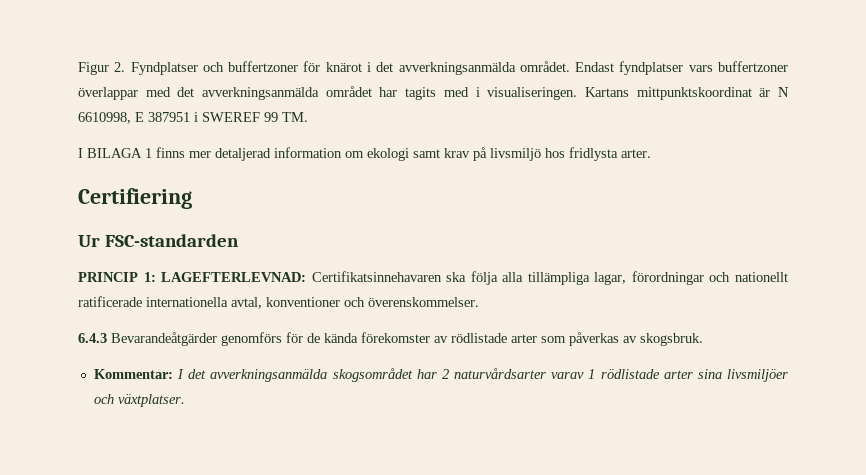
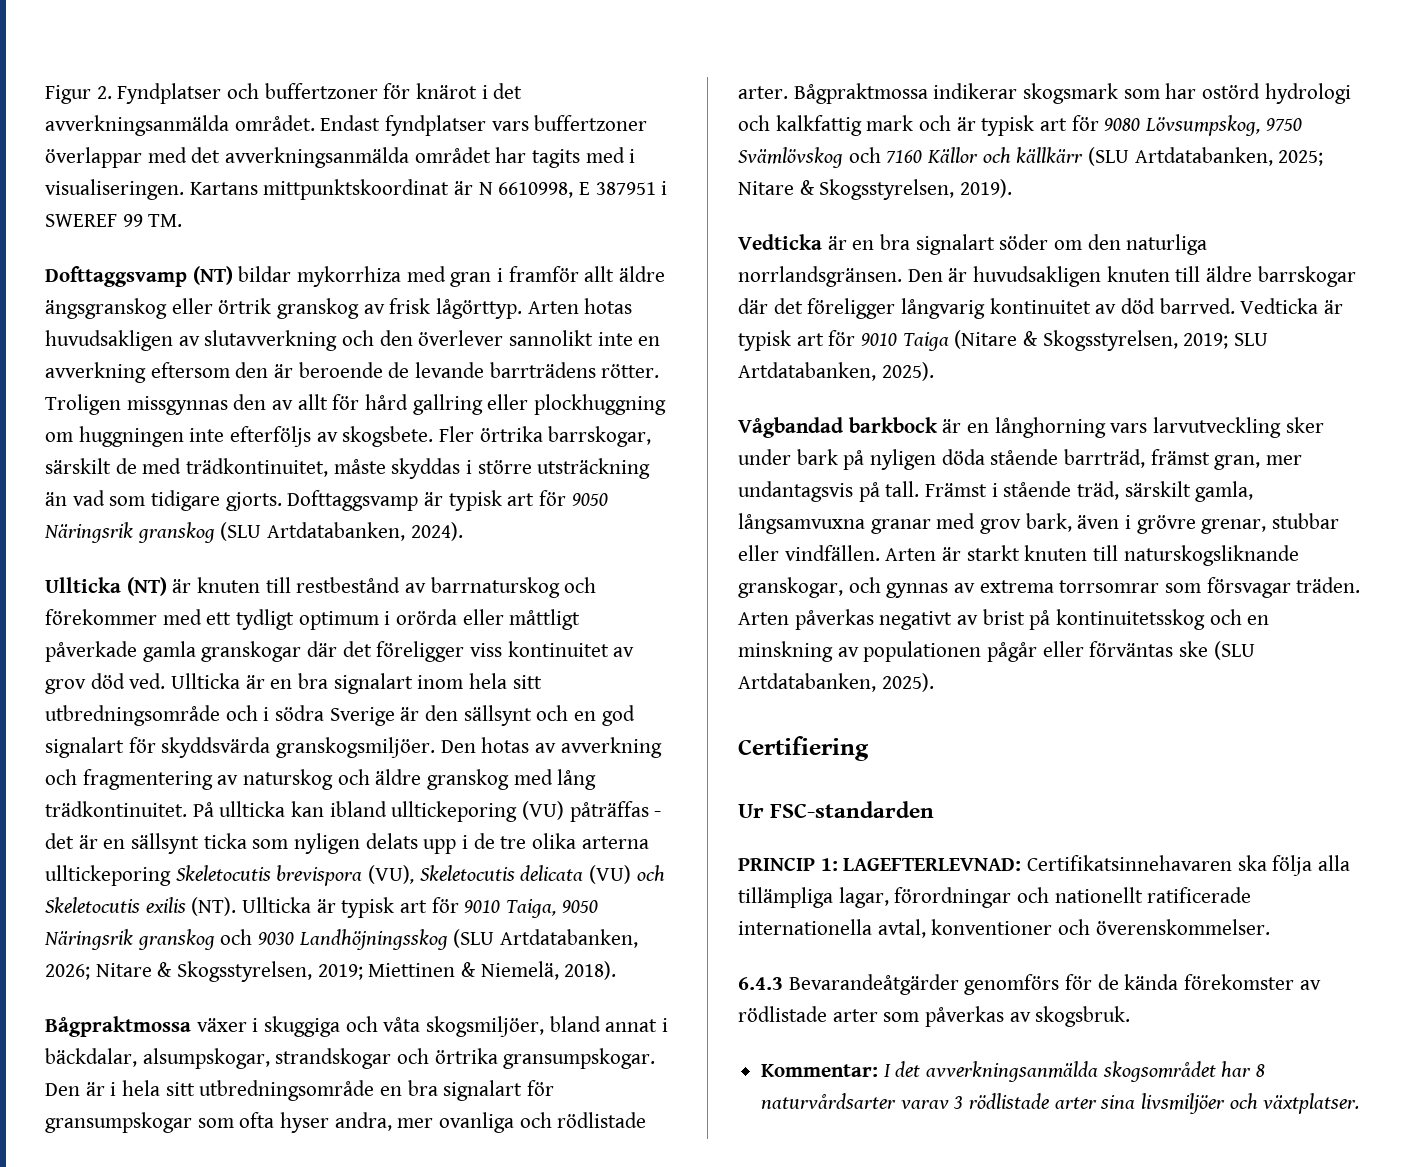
[78,147,651,161] I BILAGA 1 finns mer detaljerad information om ekologi samt krav på livsmiljö hos fridlysta arter. -> [45,266,666,287] [45,298,633,319] [45,330,661,351] [45,362,660,383] [45,394,667,415] [45,426,652,447] [45,458,651,479] [45,490,608,511] [44,522,463,543] [45,577,597,598] [45,609,581,630] [45,641,635,662] [45,673,542,694] [45,705,635,726] [45,737,662,758] [45,769,597,790] [45,801,662,822] [45,833,649,854] [45,865,665,886] [45,897,598,918] [44,929,639,950] [45,961,617,982] [45,1016,669,1037] [45,1048,656,1069] [45,1080,555,1101] [45,1112,647,1133] [738,83,1351,104] [738,115,1302,136] [738,147,1324,168] [738,179,1013,200] [738,234,1208,255] [738,266,1356,287] [738,298,1344,319] [738,330,1269,351] [738,362,934,381] [738,417,1324,438] [738,449,1303,470] [738,481,1254,502] [738,513,1340,534] [738,545,1299,566] [738,577,1361,598] [738,609,1270,630] [738,641,1255,662] [738,673,934,692] Dofttaggsvamp (NT) bildar mykorrhiza med gran i framför allt äldre ängsgranskog eller örtrik granskog av frisk lågörttyp. Arten hotas huvudsakligen av slutavverkning och den överlever sannolikt inte en avverkning eftersom den är beroende de levande barrträdens rötter. Troligen missgynnas den av allt för hård gallring eller plockhuggning om huggningen inte efterföljs av skogsbete. Fler örtrika barrskogar, särskilt de med trädkontinuitet, måste skyddas i större utsträckning än vad som tidigare gjorts. Dofttaggsvamp är typisk art för 9050 Näringsrik granskog (SLU Artdatabanken, 2024). // Ullticka (NT) är knuten till restbestånd av barrnaturskog och förekommer med ett tydligt optimum i orörda eller måttligt påverkade gamla granskogar där det föreligger viss kontinuitet av grov död ved. Ullticka är en bra signalart inom hela sitt utbredningsområde och i södra Sverige är den sällsynt och en god signalart för skyddsvärda granskogsmiljöer. Den hotas av avverkning och fragmentering av naturskog och äldre granskog med lång trädkontinuitet. På ullticka kan ibland ulltickeporing (VU) påträffas - det är en sällsynt ticka som nyligen delats upp i de tre olika arterna ulltickeporing Skeletocutis brevispora (VU), Skeletocutis delicata (VU) och Skeletocutis exilis (NT). Ullticka är typisk art för 9010 Taiga, 9050 Näringsrik granskog och 9030 Landhöjningsskog (SLU Artdatabanken, 2026; Nitare & Skogsstyrelsen, 2019; Miettinen & Niemelä, 2018). // Bågpraktmossa växer i skuggiga och våta skogsmiljöer, bland annat i bäckdalar, alsumpskogar, strandskogar och örtrika gransumpskogar. Den är i hela sitt utbredningsområde en bra signalart för gransumpskogar som ofta hyser andra, mer ovanliga och rödlistade arter. Bågpraktmossa indikerar skogsmark som har ostörd hydrologi och kalkfattig mark och är typisk art för 9080 Lövsumpskog, 9750 Svämlövskog och 7160 Källor och källkärr (SLU Artdatabanken, 2025; Nitare & Skogsstyrelsen, 2019). // Vedticka är en bra signalart söder om den naturliga norrlandsgränsen. Den är huvudsakligen knuten till äldre barrskogar där det föreligger långvarig kontinuitet av död barrved. Vedticka är typisk art för 9010 Taiga (Nitare & Skogsstyrelsen, 2019; SLU Artdatabanken, 2025). // Vågbandad barkbock är en långhorning vars larvutveckling sker under bark på nyligen döda stående barrträd, främst gran, mer undantagsvis på tall. Främst i stående träd, särskilt gamla, långsamvuxna granar med grov bark, även i grövre grenar, stubbar eller vindfällen. Arten är starkt knuten till naturskogsliknande granskogar, och gynnas av extrema torrsomrar som försvagar träden. Arten påverkas negativt av brist på kontinuitetsskog och en minskning av populationen pågår eller förväntas ske (SLU Artdatabanken, 2025).
[441,369,449,379] 2 -> [1256,1064,1266,1077] 8
[588,369,596,379] 1 -> [953,1096,964,1109] 3

